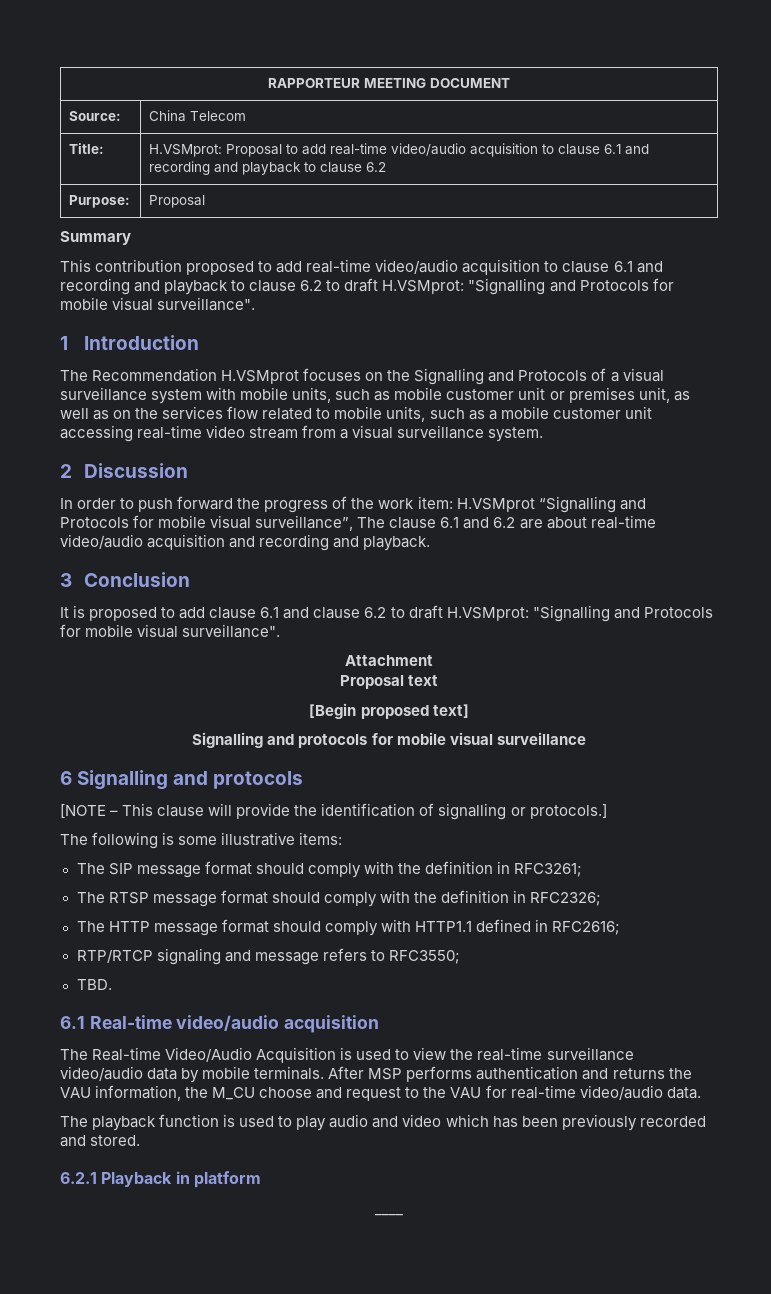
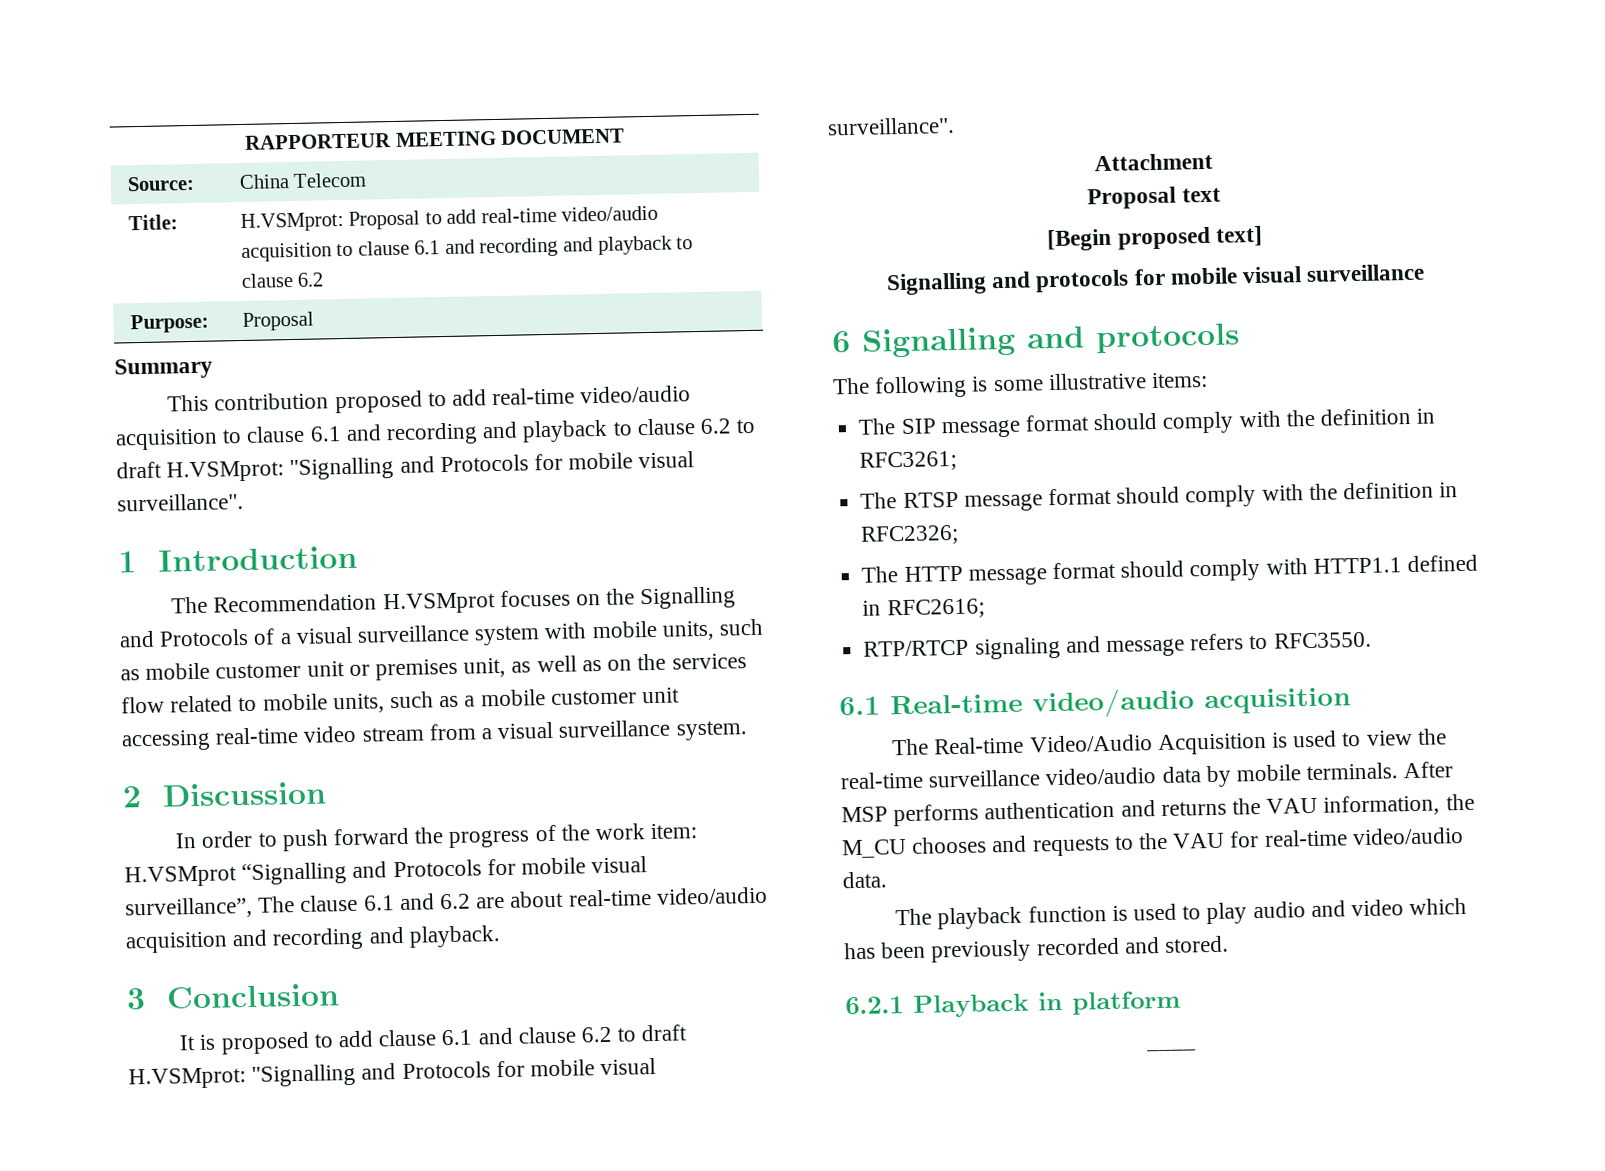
[60,803,607,820] // [NOTE – This clause will provide the identification of signalling or protocols.] -> (1240, 338) none
[388,950,460,964] [76,979,112,990] RFC3550; // TBD. -> [1273,631,1372,649] RFC3550.
[259,1087,402,1101] choose and request -> [911,835,1110,857] chooses and requests

